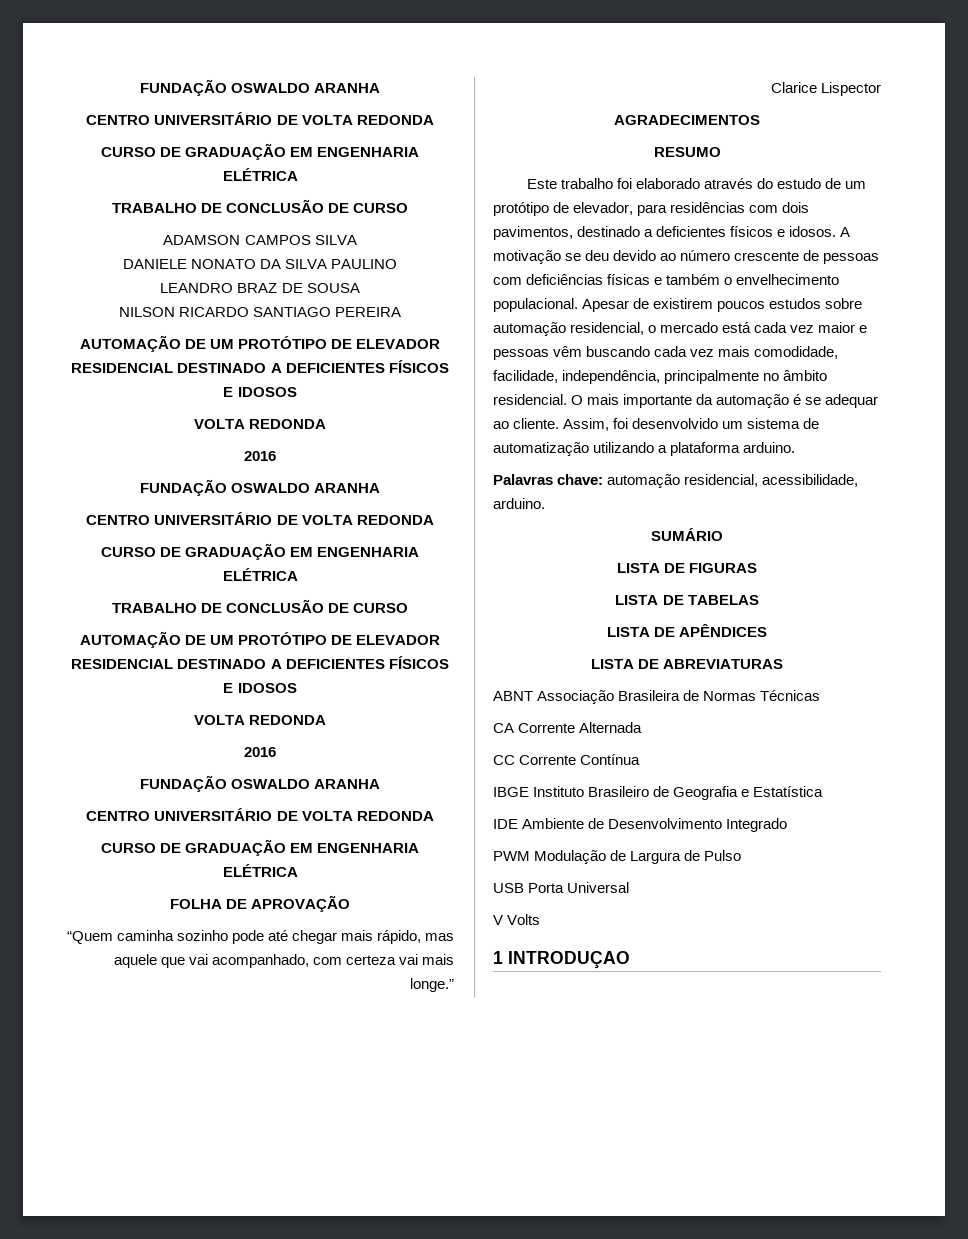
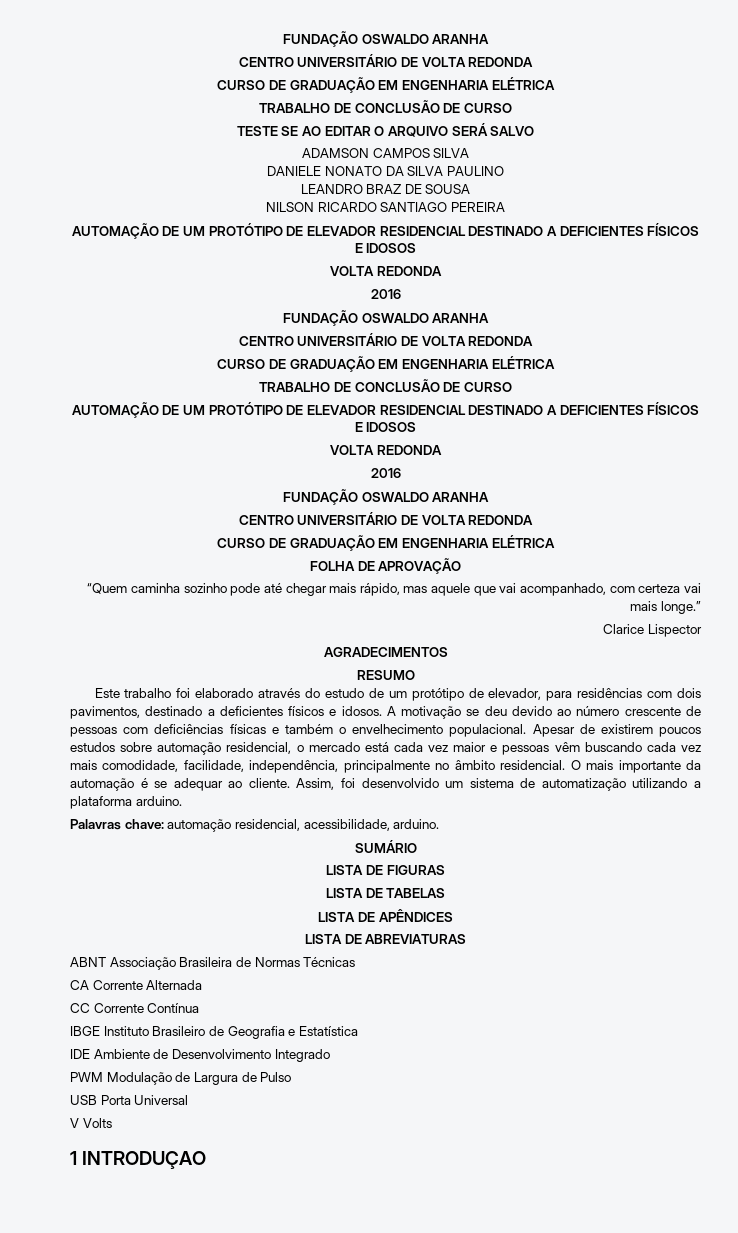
(409, 208) none -> [236,123,535,137] // TESTE SE AO EDITAR O ARQUIVO SERÁ SALVO

